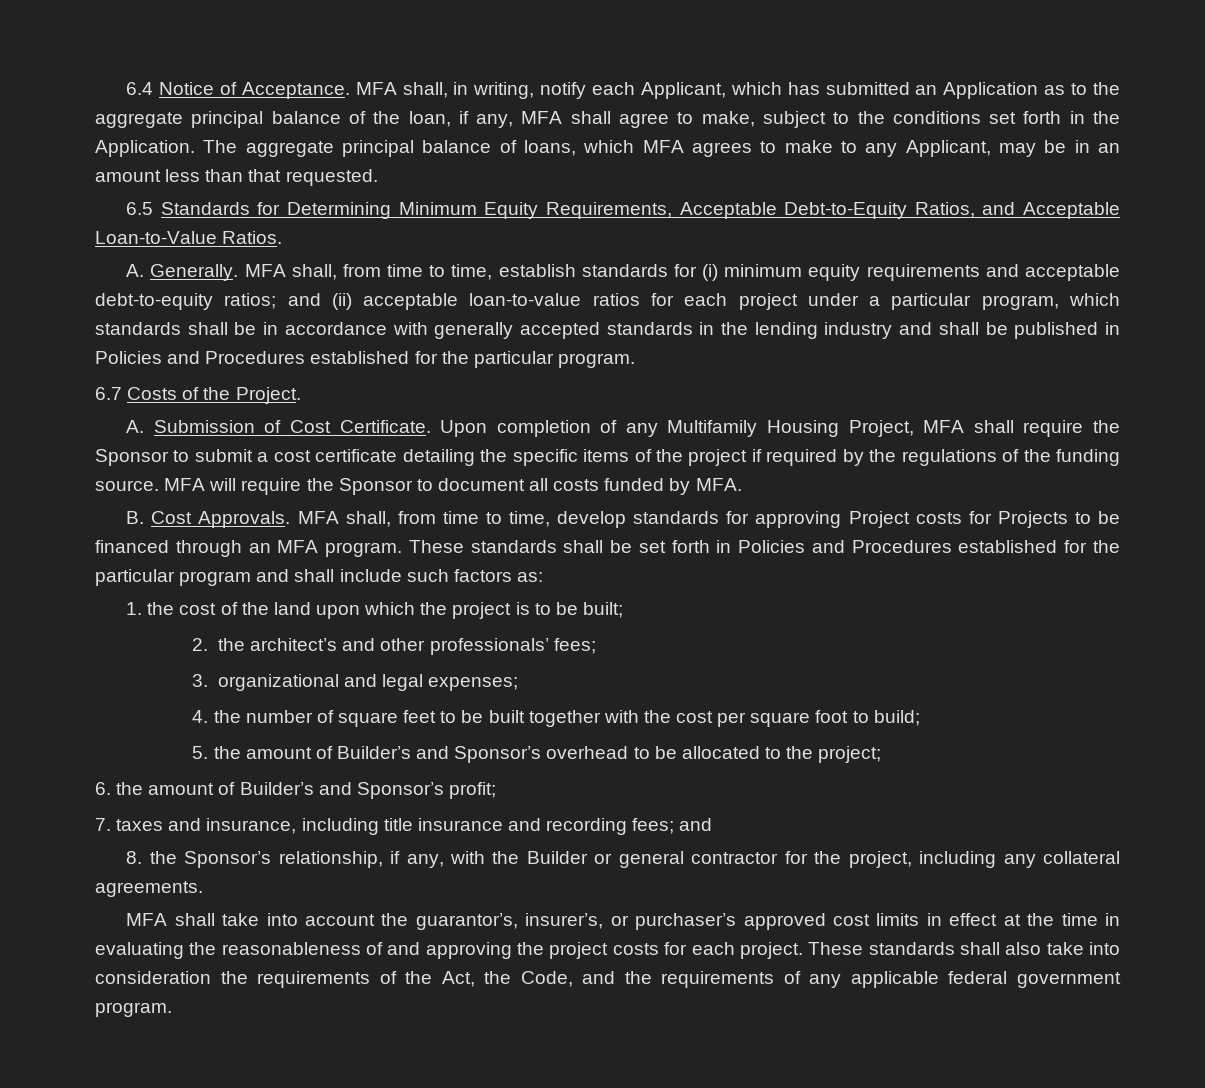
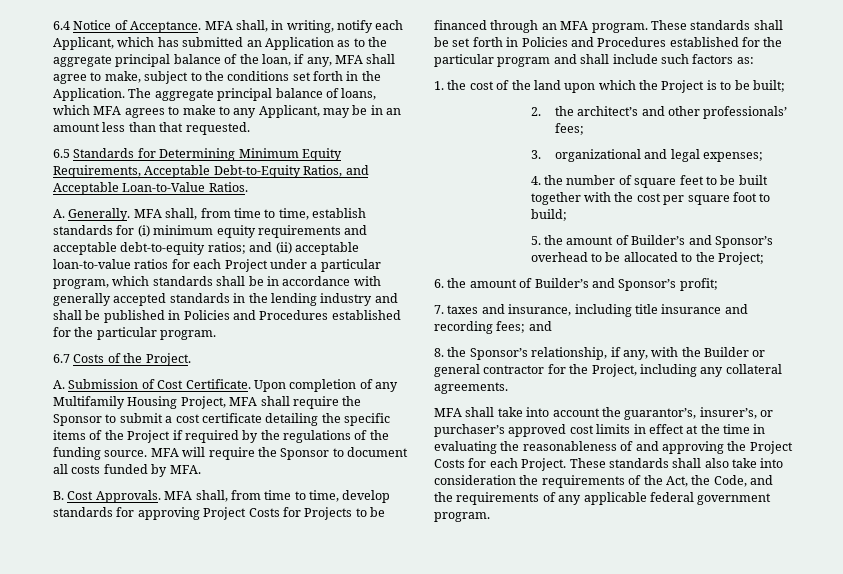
[738,293,798,310] project -> [224,259,268,272] Project
[688,449,748,466] project -> [127,430,171,443] Project
[915,512,962,524] costs -> [248,508,280,517] Costs
[452,602,512,619] project -> [661,80,705,93] Project
[818,746,882,763] project; -> [717,252,764,265] Project;
[848,851,912,868] project, -> [591,364,637,377] Project,
[549,942,803,959] project costs for each project. -> [749,441,793,454] [434,458,567,471] Project Costs for each Project.

